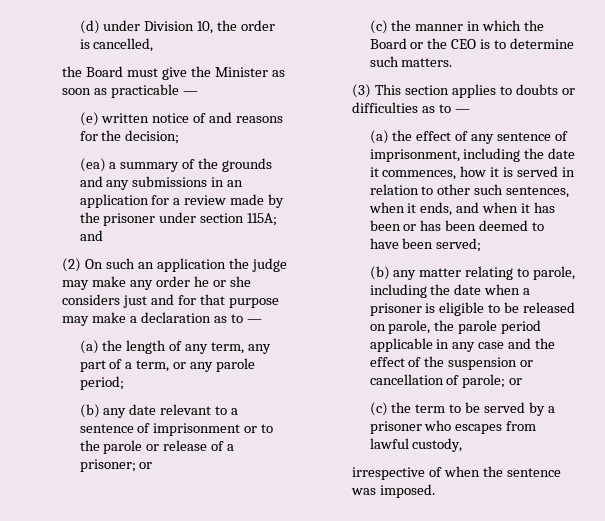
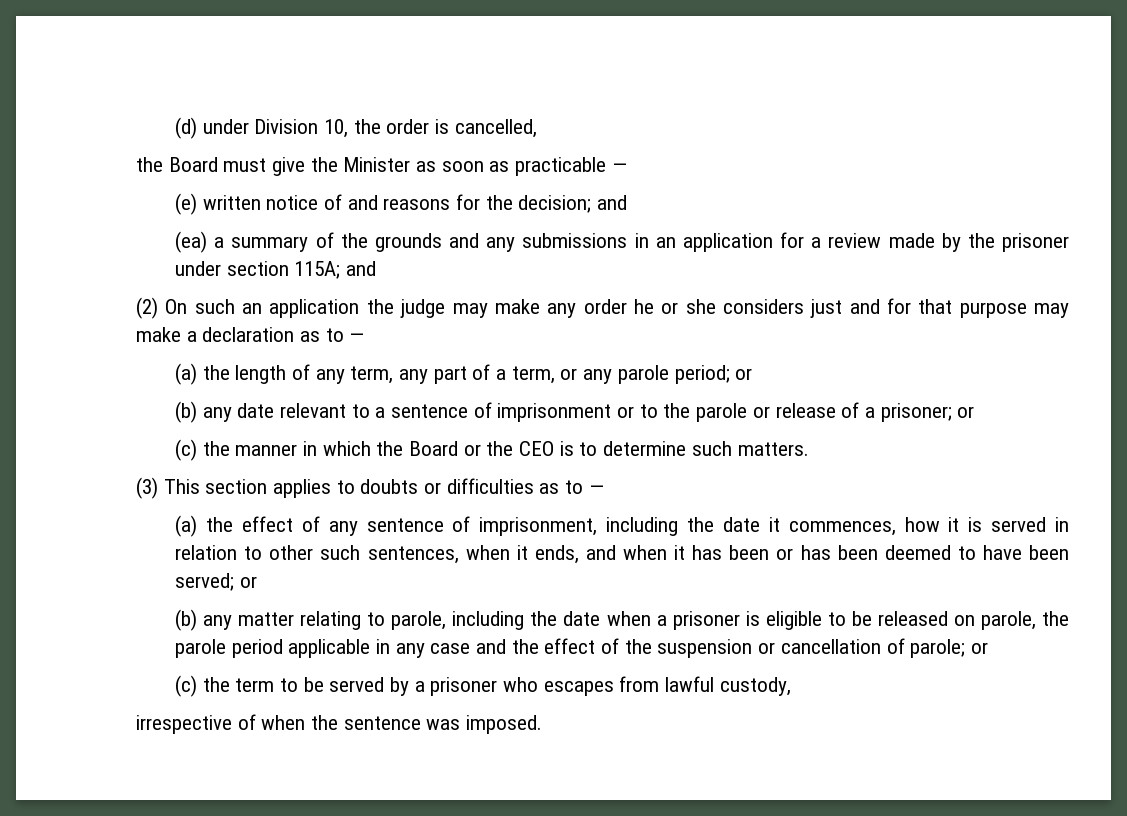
(180, 137) none -> [597,195,628,210] and
(124, 383) none -> [735,368,753,380] or
(482, 245) none -> [239,576,257,588] or

